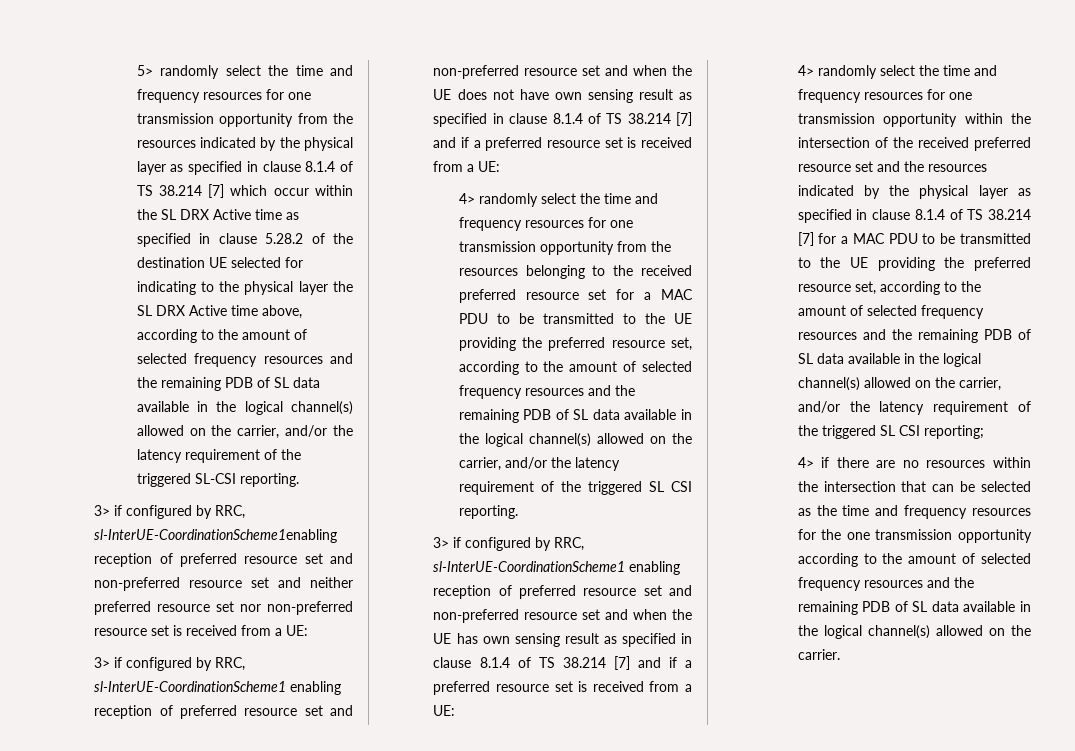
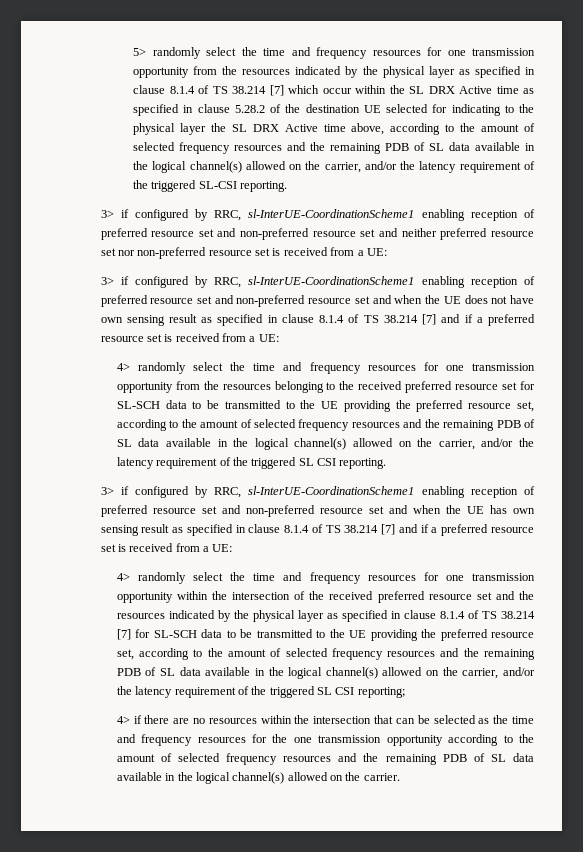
[94,529,338,543] sl-InterUE-CoordinationScheme1enabling -> [248,209,465,221] sl-InterUE-CoordinationScheme1 enabling
[644,289,693,300] [458,313,488,324] a MAC PDU -> [116,400,187,409] SL-SCH data
[841,233,918,244] a MAC PDU -> [153,629,223,638] SL-SCH data

